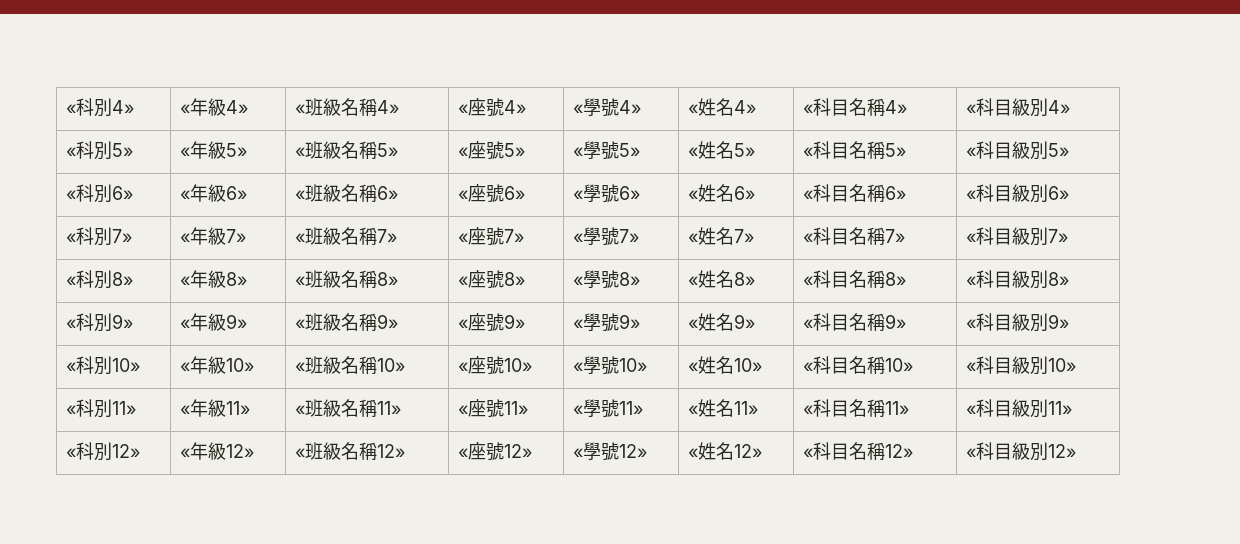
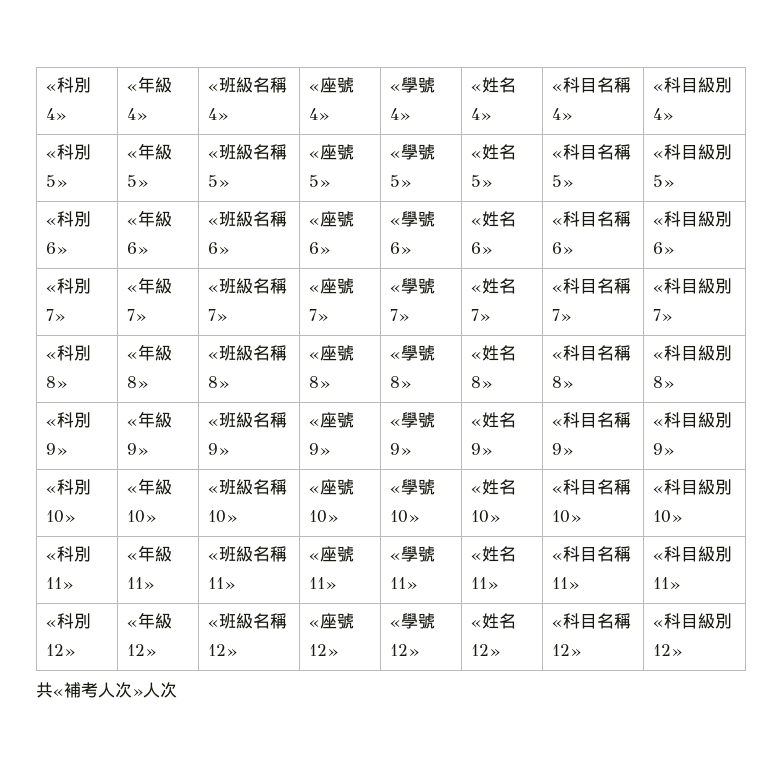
(1077, 451) none -> [36,682,177,698] // 共«補考人次»人次

